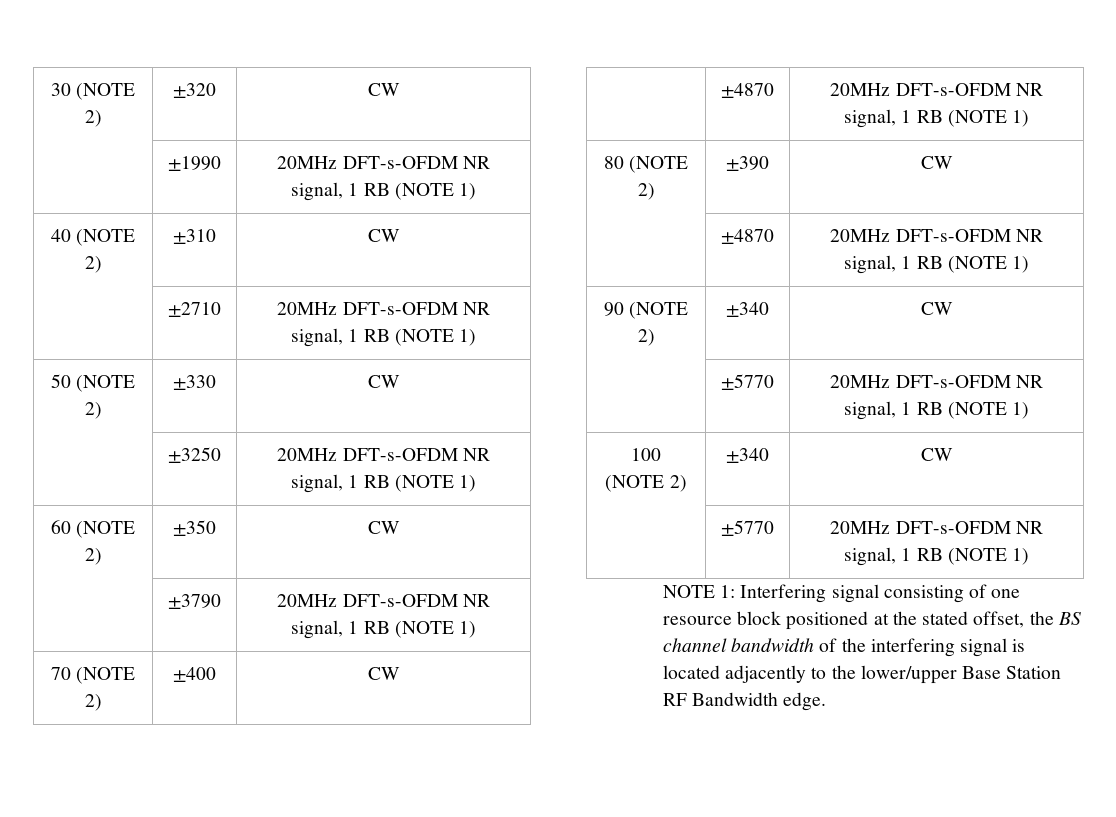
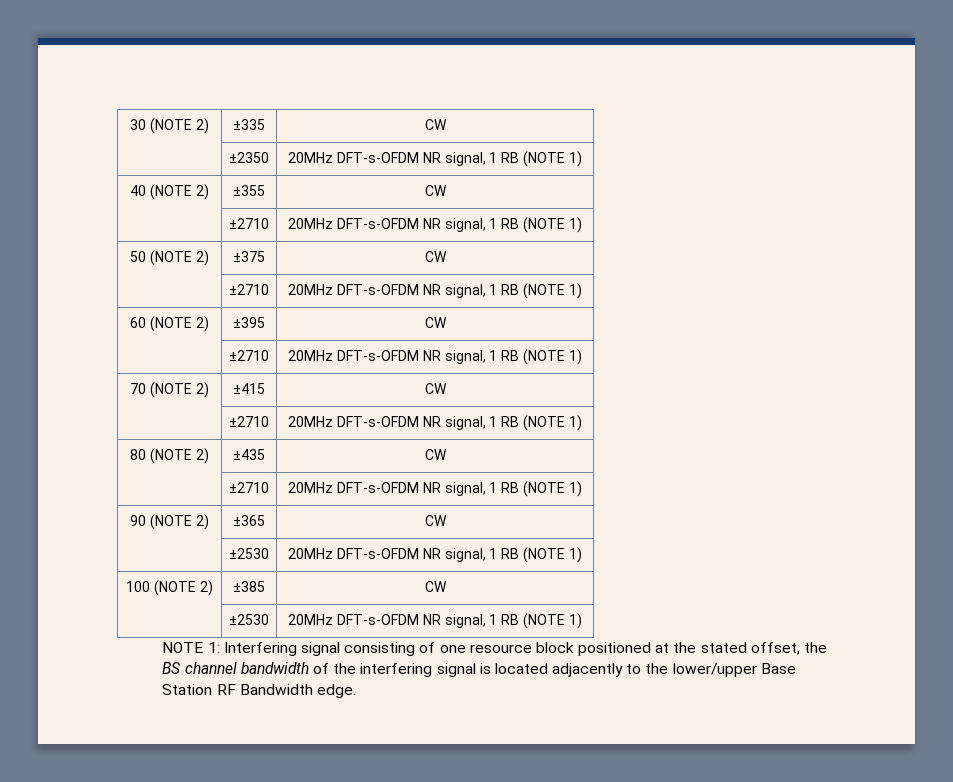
[173,83,216,98] [368,83,400,96] [168,156,221,171] ±320 | CW // | ±1990 -> [233,119,265,130] [424,119,447,130] [229,152,269,163] ±335 | CW // | ±2350
[173,229,216,244] ±310 -> [233,185,265,196] ±355
[173,375,216,390] [368,375,400,388] [168,447,221,463] ±330 | CW // | ±3250 -> [233,251,265,262] [424,251,447,262] [229,284,269,295] ±375 | CW // | ±2710
[173,520,216,536] [368,521,400,534] [168,594,221,609] ±350 | CW // | ±3790 -> [233,317,265,328] [424,317,447,328] [229,350,269,361] ±395 | CW // | ±2710
[173,667,216,682] [368,667,400,680] [721,83,774,98] ±400 | CW // | ±4870 -> [233,383,265,394] [424,383,447,394] [229,416,269,427] ±415 | CW // | ±2710
[726,156,769,171] [921,156,953,169] [721,229,774,244] ±390 | CW // | ±4870 -> [233,449,265,460] [424,449,447,460] [229,482,269,493] ±435 | CW // | ±2710
[726,302,769,317] [921,302,953,315] [721,374,774,390] ±340 | CW // | ±5770 -> [233,515,265,526] [424,515,447,526] [229,548,269,559] ±365 | CW // | ±2530
[726,448,769,463] [921,448,953,461] [721,520,774,536] ±340 | CW // | ±5770 -> [233,581,265,592] [424,581,447,592] [229,614,269,625] ±385 | CW // | ±2530

